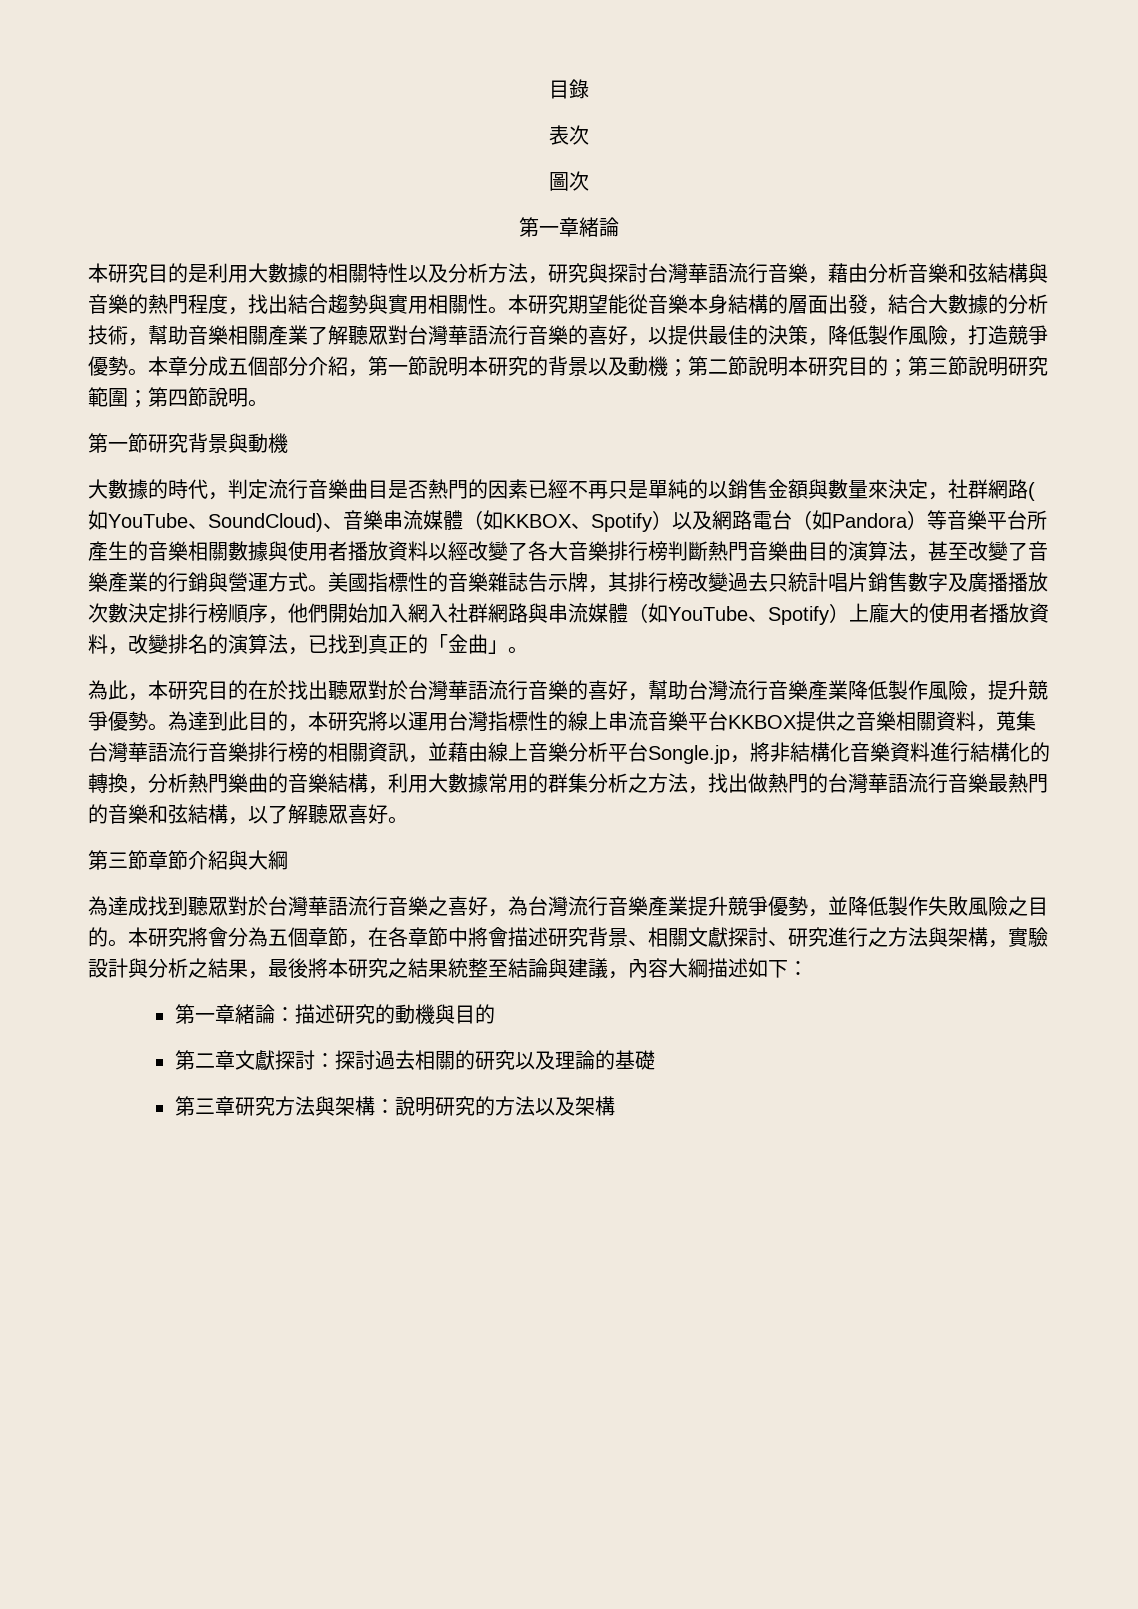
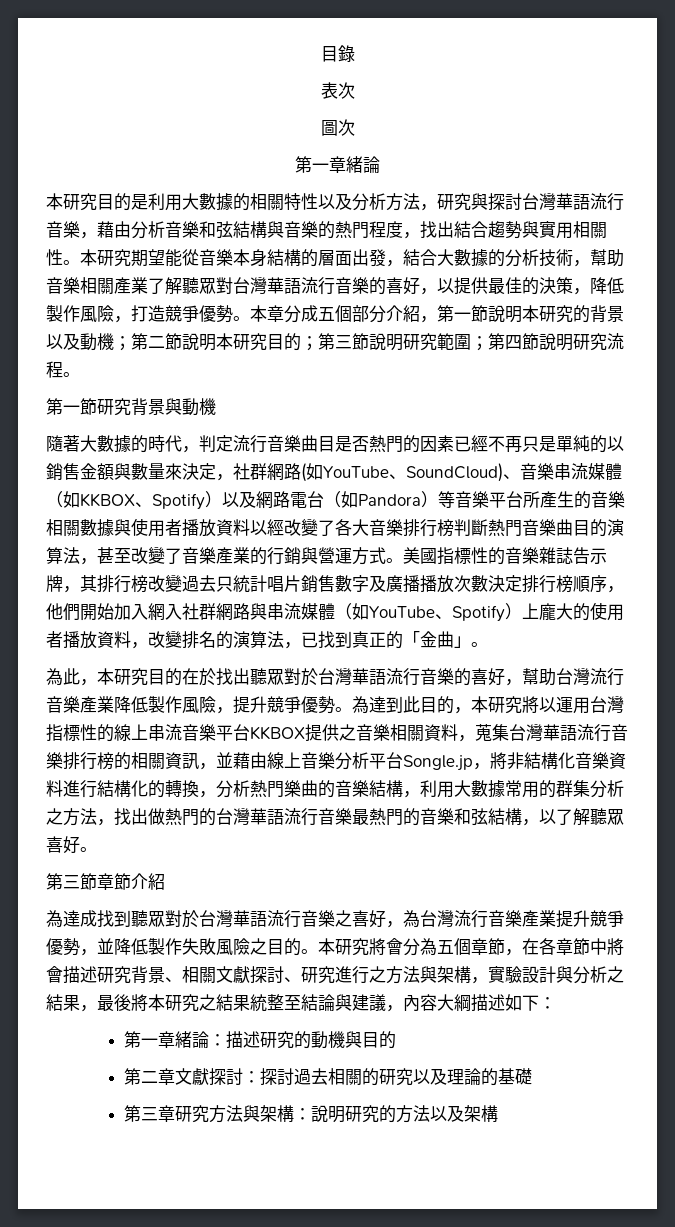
(248, 397) none -> [573,333,624,351] [46,361,63,378] 研究流程
(288, 443) none -> [46,435,80,452] 隨著
[228,850,288,870] 與大綱 -> (165, 881) none

